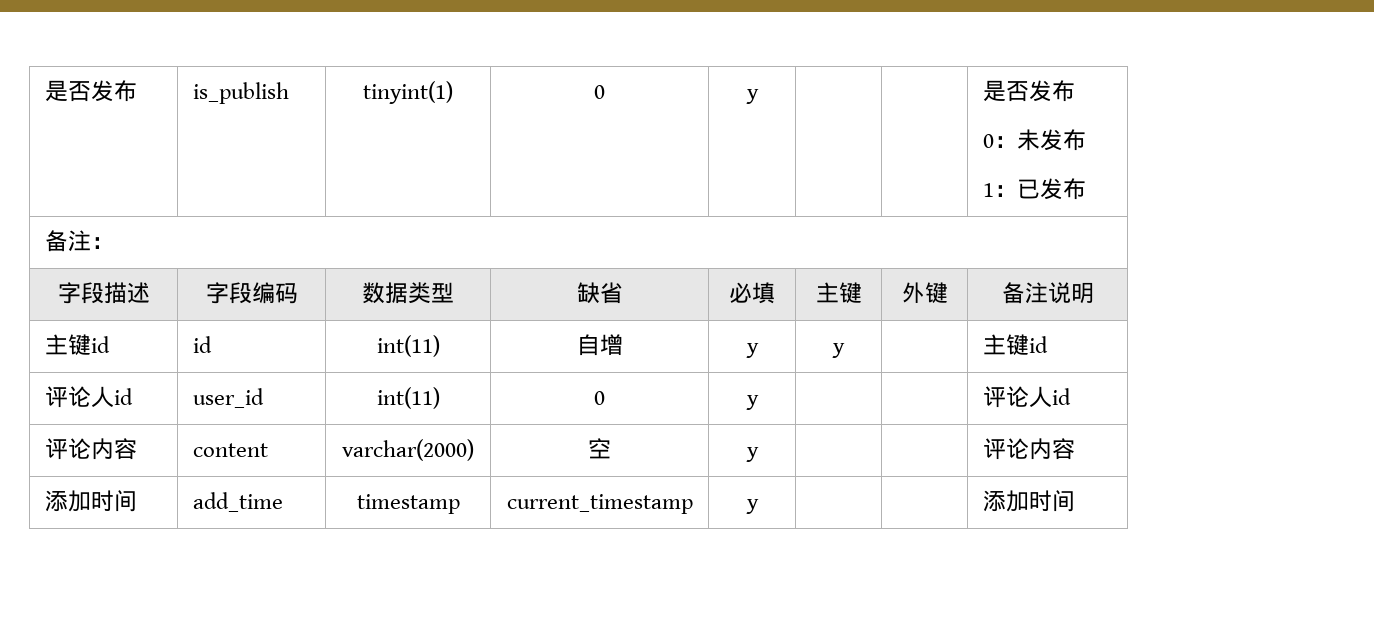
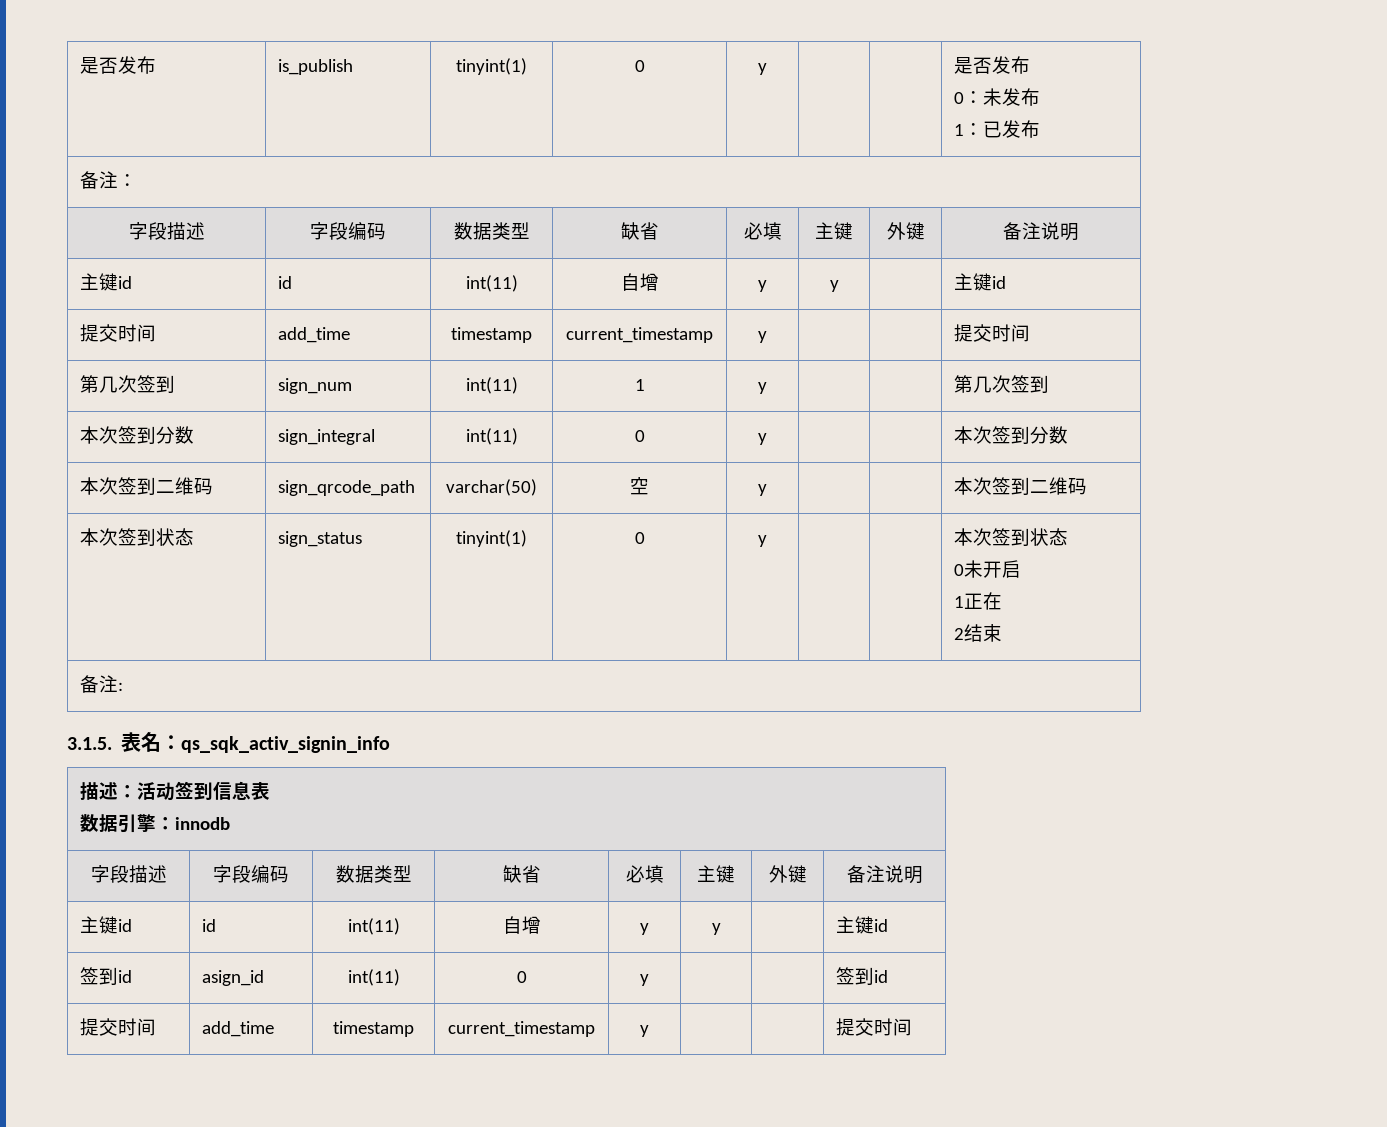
[44,386,133,408] [192,388,264,408] [376,387,440,409] [594,391,605,405] [745,395,759,410] [982,386,1071,408] [44,438,137,460] [192,443,268,457] [342,439,474,461] [588,438,611,459] [745,447,759,462] [982,438,1075,460] [44,490,137,512] [192,492,283,512] [356,494,460,514] [506,494,693,514] [745,499,759,514] [982,490,1075,512] 评论人id | user_id | int(11) | 0 | y | | | 评论人id // 评论内容 | content | varchar(2000) | 空 | y | | | 评论内容 // 添加时间 | add_time | timestamp | current_timestamp | y | | | 添加时间 -> [80,324,157,342] [278,327,351,343] [451,327,532,343] [566,327,713,343] [758,331,767,343] [954,324,1031,342] [80,375,176,393] [278,378,353,394] [465,377,518,394] [634,379,645,391] [758,382,767,394] [954,375,1050,393] [80,426,195,444] [278,429,376,445] [465,428,518,445] [634,430,645,442] [758,433,767,445] [954,426,1069,444] [80,477,214,495] [278,480,416,496] [446,479,537,496] [630,477,649,495] [758,484,767,496] [954,477,1088,495] [80,528,195,546] [278,531,363,547] [456,530,527,547] [634,532,645,544] [758,535,767,547] [954,528,1069,546] [954,560,1022,578] [954,592,1003,610] [954,624,1003,642] [80,675,124,693] [67,732,391,753] [80,781,271,801] [80,814,231,833] [90,865,167,883] [213,865,289,883] [335,865,412,883] [502,865,541,883] [625,865,664,883] [697,865,735,883] [768,865,807,883] [846,865,923,884] [80,916,133,934] [202,919,217,932] [347,918,400,935] [502,916,541,934] [640,923,649,935] [711,923,721,935] [836,916,889,934] [80,967,133,985] [202,970,265,986] [347,969,400,986] [516,971,527,983] [640,974,649,986] [836,967,889,985] [80,1018,157,1036] [202,1021,275,1037] [333,1021,414,1037] [448,1021,595,1037] [640,1025,649,1037] [836,1018,913,1036] 提交时间 | add_time | timestamp | current_timestamp | y | | | 提交时间 // 第几次签到 | sign_num | int(11) | 1 | y | | | 第几次签到 // 本次签到分数 | sign_integral | int(11) | 0 | y | | | 本次签到分数 // 本次签到二维码 | sign_qrcode_path | varchar(50) | 空 | y | | | 本次签到二维码 // 本次签到状态 | sign_status | tinyint(1) | 0 | y | | | 本次签到状态 // 0未开启 // 1正在 // 2结束 // 备注: // 3.1.5.表名：qs_sqk_activ_signin_info // 描述：活动签到信息表 // 数据引擎：innodb // 字段描述 | 字段编码 | 数据类型 | 缺省 | 必填 | 主键 | 外键 | 备注说明 // 主键id | id | int(11) | 自增 | y | y | | 主键id // 签到id | asign_id | int(11) | 0 | y | | | 签到id // 提交时间 | add_time | timestamp | current_timestamp | y | | | 提交时间

